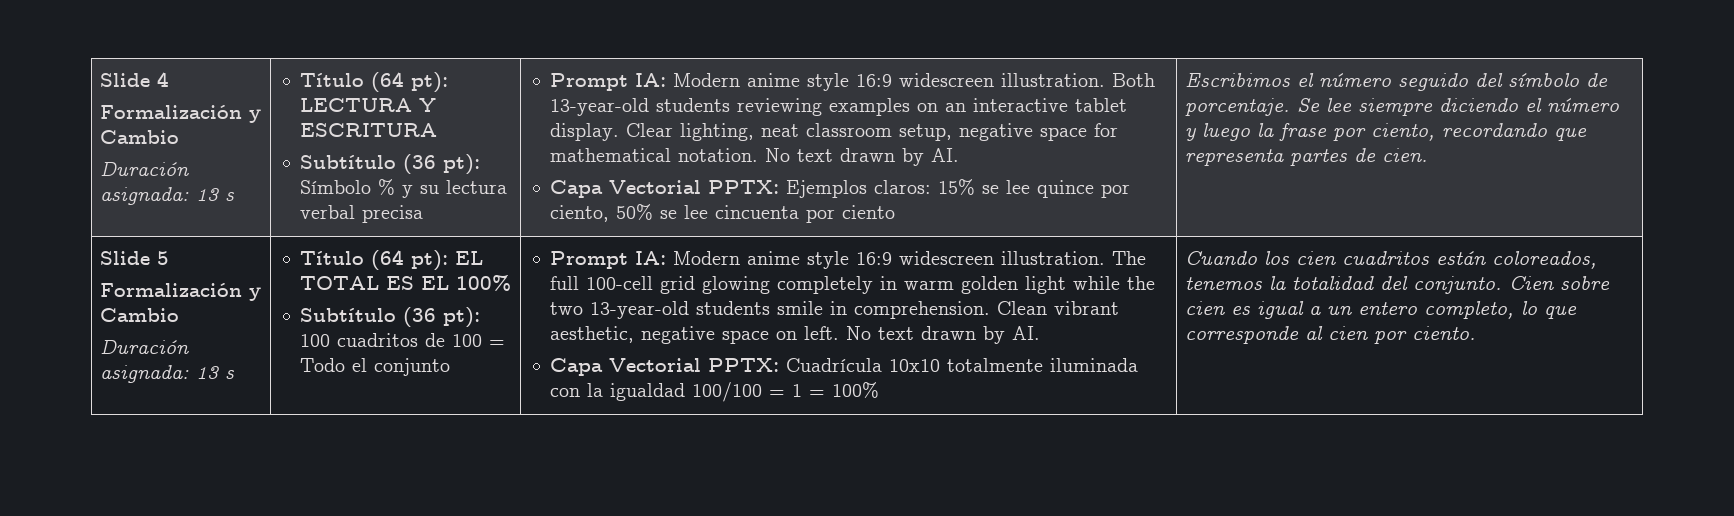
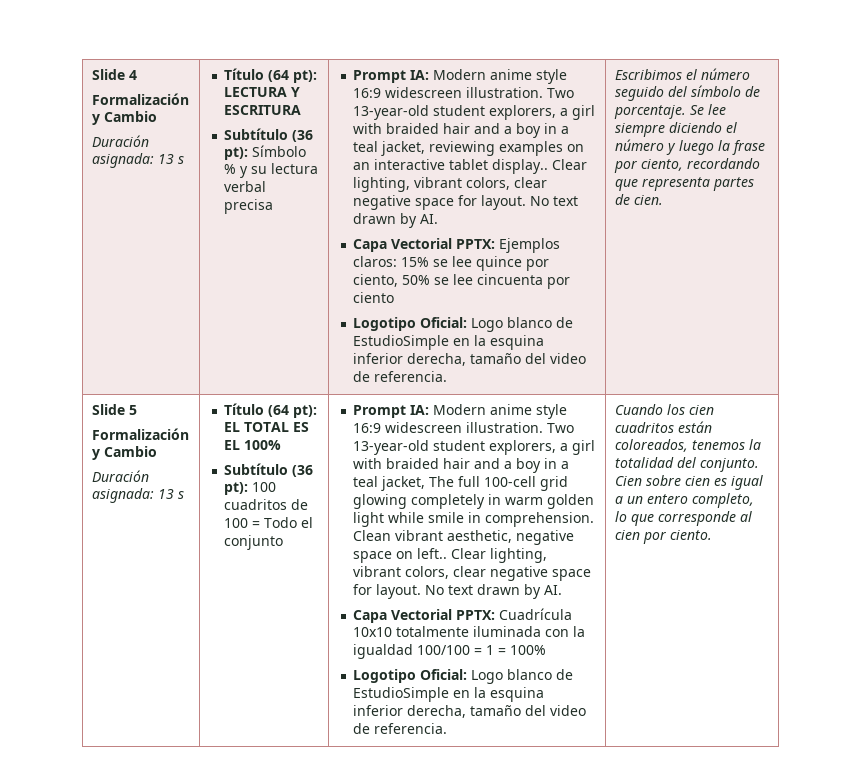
[1112,73,1156,87] [550,98,731,116] Both 13-year-old students -> [547,88,575,98] [353,105,596,120] [353,123,570,138] [353,141,426,156] Two 13-year-old student explorers, a girl with braided hair and a boy in a teal jacket,
[550,123,1119,141] [550,148,759,162] display. Clear lighting, neat classroom setup, negative space for mathematical notation. -> [492,159,588,174] [353,177,548,192] [353,195,527,210] display.. Clear lighting, vibrant colors, clear negative space for layout.
(896, 212) none -> [353,317,574,332] [353,335,545,350] [353,353,587,366] [353,371,448,382] // Logotipo Oficial: Logo blanco de EstudioSimple en la esquina inferior derecha, tamaño del video de referencia.
(1106, 258) none -> [547,423,575,433] [353,440,596,455] [353,458,570,473] [353,476,426,491] Two 13-year-old student explorers, a girl with braided hair and a boy in a teal jacket,
[1127,276,1156,290] [550,301,771,319] the two 13-year-old students -> (425, 517) none
[804,326,840,340] left. -> [417,548,548,563] [353,566,592,581] [353,584,422,599] left.. Clear lighting, vibrant colors, clear negative space for layout.
(880, 390) none -> [353,669,574,684] [353,687,545,702] [353,705,587,718] [353,723,448,734] // Logotipo Oficial: Logo blanco de EstudioSimple en la esquina inferior derecha, tamaño del video de referencia.

